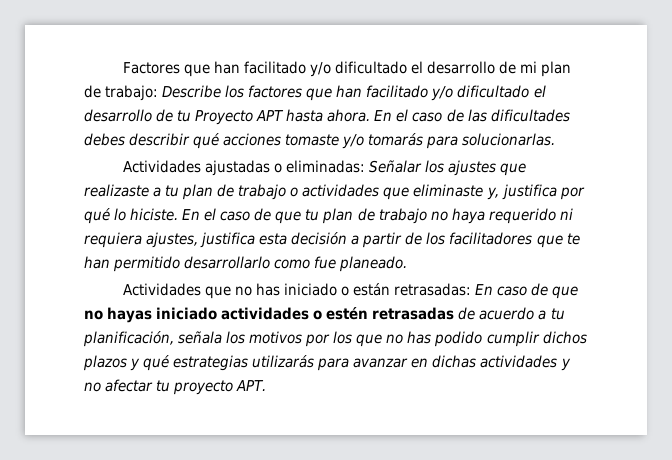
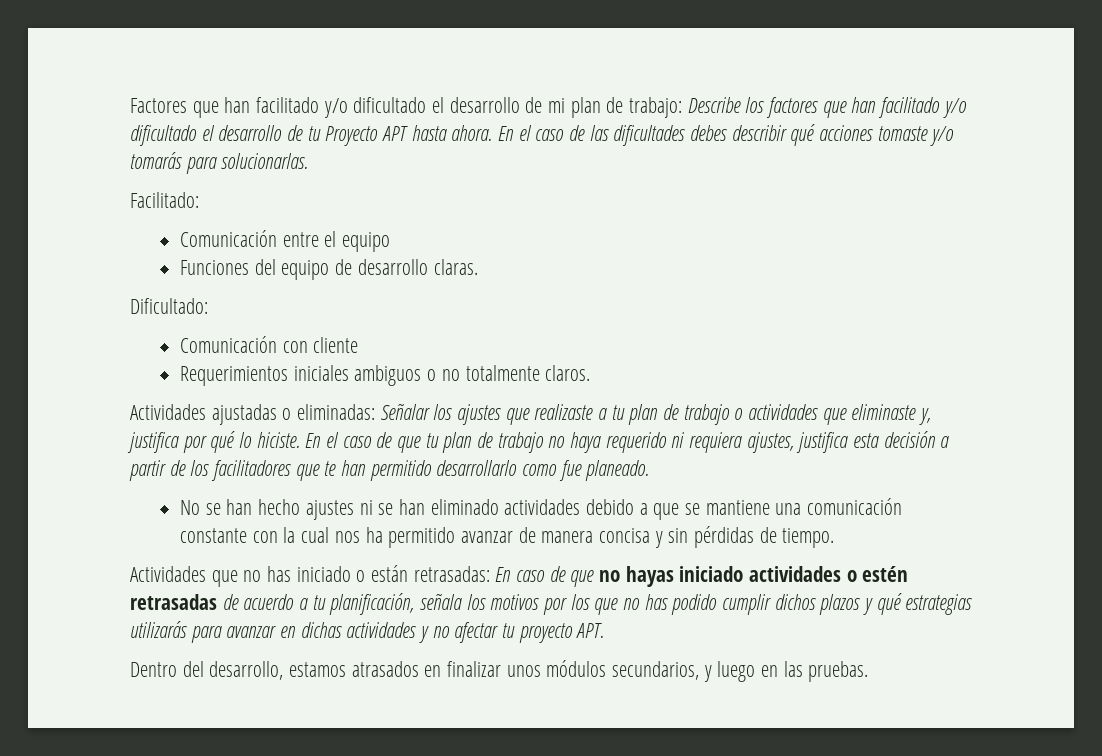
(556, 139) none -> [130,192,199,208] [180,230,391,252] [180,259,478,280] [130,298,208,314] [180,336,359,353] [180,365,591,386] // Facilitado: // Comunicación entre el equipo // Funciones del equipo de desarrollo claras. // Dificultado: // Comunicación con cliente // Requerimientos iniciales ambiguos o no totalmente claros.
(408, 264) none -> [180,498,902,520] [180,526,835,548] // No se han hecho ajustes ni se han eliminado actividades debido a que se mantiene una comunicación constante con la cual nos ha permitido avanzar de manera concisa y sin pérdidas de tiempo.
(267, 385) none -> [130,660,869,682] // Dentro del desarrollo, estamos atrasados en finalizar unos módulos secundarios, y luego en las pruebas.

